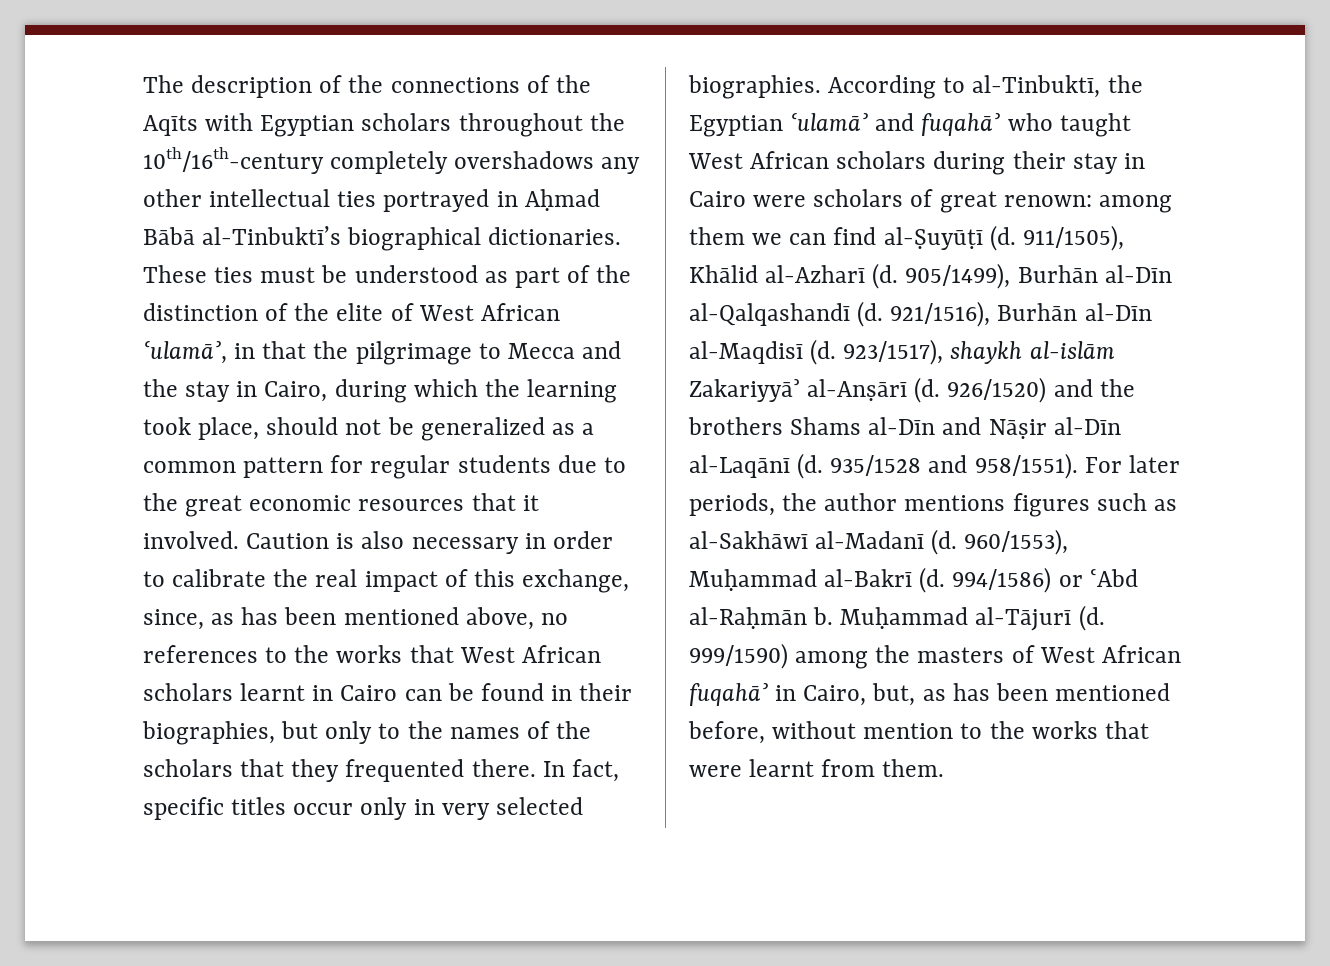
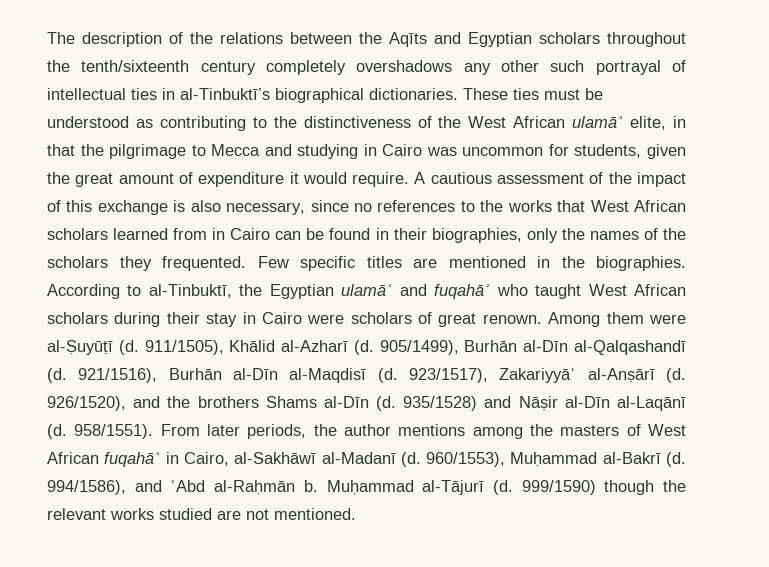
[390,75,550,93] connections of -> [220,32,352,44] relations between
[205,113,254,131] with -> [434,32,461,44] and
[143,147,324,174] 10th/16th-century -> [81,60,256,75] tenth/sixteenth century
[209,189,600,212] [143,227,195,245] intellectual ties portrayed in Aḥmad Bābā -> [550,60,686,75] [47,88,175,100] such portrayal of intellectual ties in
[514,265,632,288] [143,303,560,321] [143,341,227,364] part of the distinction of the elite of West African ʿulamāʾ, -> [159,116,667,131] contributing to the distinctiveness of the West African ulamāʾ elite,
[143,379,618,403] [143,417,595,441] [143,455,626,479] [143,493,539,517] [143,531,613,554] [143,569,630,593] [143,607,534,630] the stay in Cairo, during which the learning took place, should not be generalized as a common pattern for regular students due to the great economic resources that it involved. Caution is also necessary in order to calibrate the real impact of this exchange, since, as has been mentioned above, -> [297,144,687,159] [47,172,686,187] [47,200,349,215] studying in Cairo was uncommon for students, given the great amount of expenditure it would require. A cautious assessment of the impact of this exchange is also necessary, since
[240,683,306,701] learnt -> [113,228,208,240] learned from
[281,721,401,744] but only to -> [526,228,558,243] only
[240,759,619,782] [143,797,583,820] that they frequented there. In fact, specific titles occur only in very selected -> [119,256,585,271] they frequented. Few specific titles are mentioned in the
[790,113,869,131] ʿulamāʾ -> [341,284,393,296] ulamāʾ
[1003,195,1172,213] [689,227,877,245] renown: among them we can find -> [482,312,686,327] renown. Among them were
[950,341,1115,364] shaykh al-islām -> (488, 375) none
[947,377,1047,403] 926/1520) -> [47,396,126,411] 926/1520),
(936, 426) none -> [376,396,478,411] (d. 935/1528)
[830,453,1122,479] 935/1528 and 958/1551). For -> [74,424,200,439] 958/1551). From
[1012,493,1177,517] [689,529,1069,555] [689,567,1138,593] [689,605,1105,631] [689,643,788,669] figures such as al-Sakhāwī al-Madanī (d. 960/1553), Muḥammad al-Bakrī (d. 994/1586) or ʿAbd al-Raḥmān b. Muḥammad al-Tājurī (d. 999/1590) -> (466, 430) none
[872,683,1171,706] [688,721,1149,744] [689,759,945,777] but, as has been mentioned before, without mention to the works that were learnt from them. -> [234,452,686,467] [47,480,686,495] [47,508,356,520] al-Sakhāwī al-Madanī (d. 960/1553), Muḥammad al-Bakrī (d. 994/1586), and ʿAbd al-Raḥmān b. Muḥammad al-Tājurī (d. 999/1590) though the relevant works studied are not mentioned.

